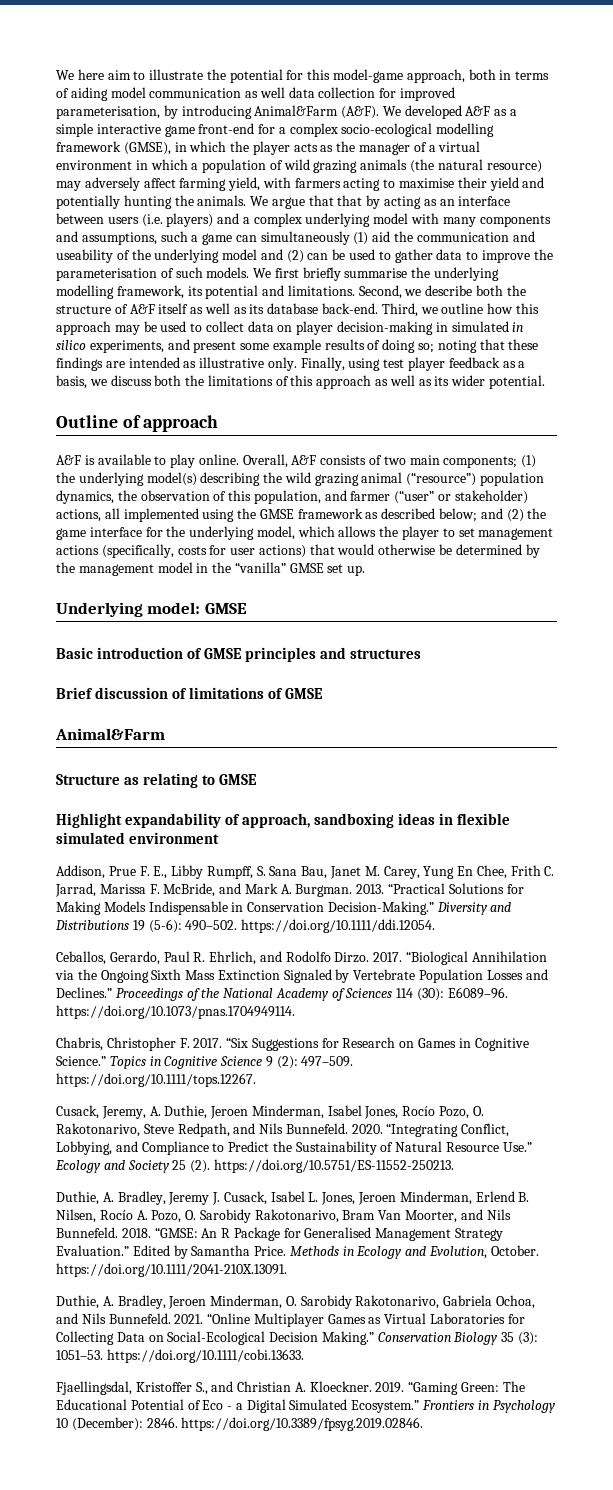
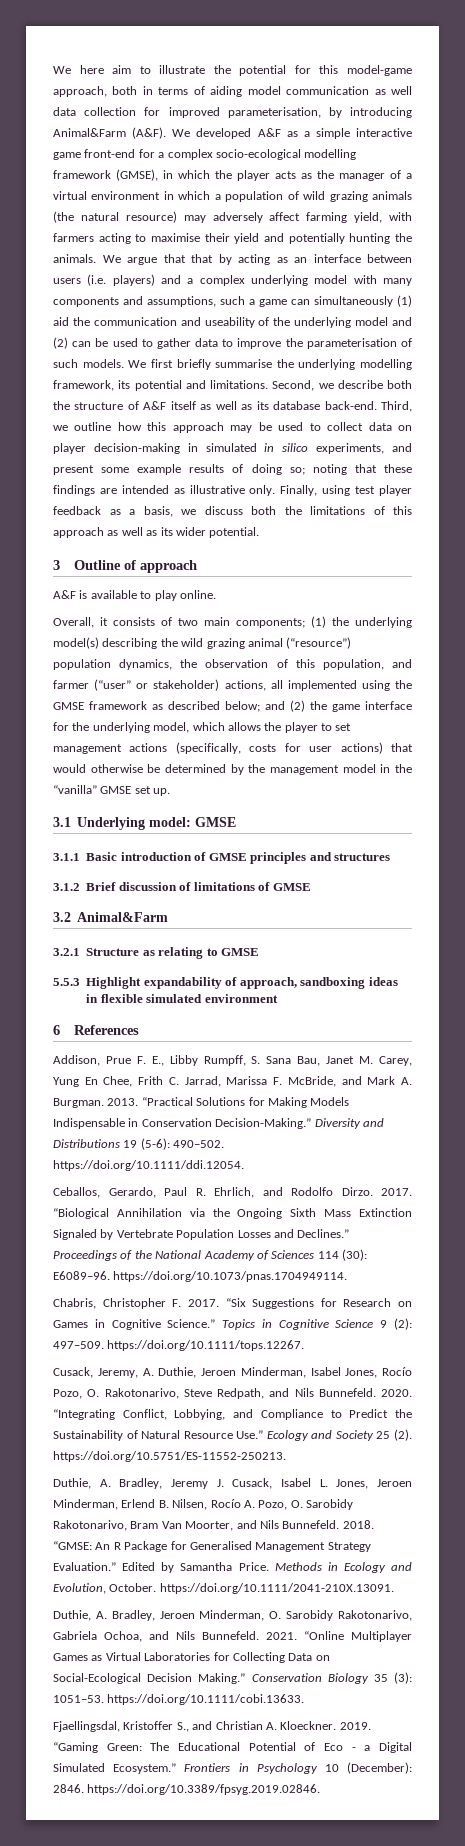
(545, 382) none -> [53,560,60,570] 3
[242,454,317,468] Overall, A&F -> [53,617,108,628] // Overall, it
(366, 570) none -> [53,817,71,827] 3.1
(247, 608) none -> [53,853,80,861] 3.1.1
(422, 654) none -> [53,883,80,891] 3.1.2
(324, 693) none -> [53,912,71,922] 3.2
(165, 734) none -> [53,948,80,956] 3.2.1
(258, 779) none -> [53,978,80,986] 5.5.3
(220, 838) none -> [53,1025,140,1035] // 6 References

